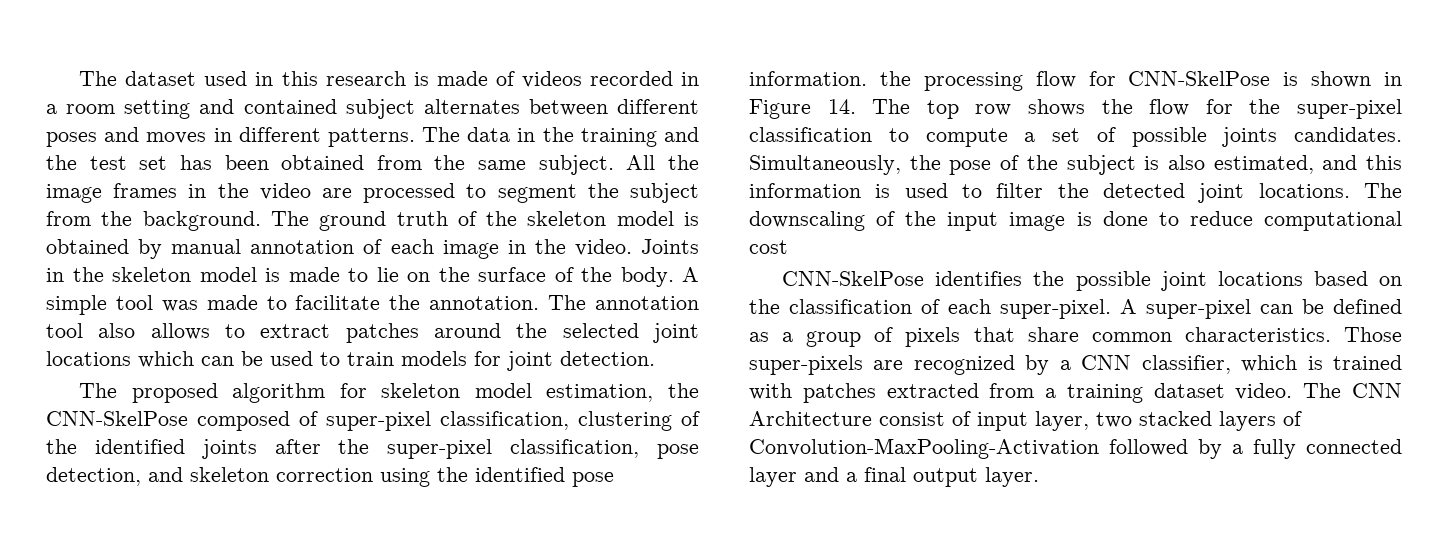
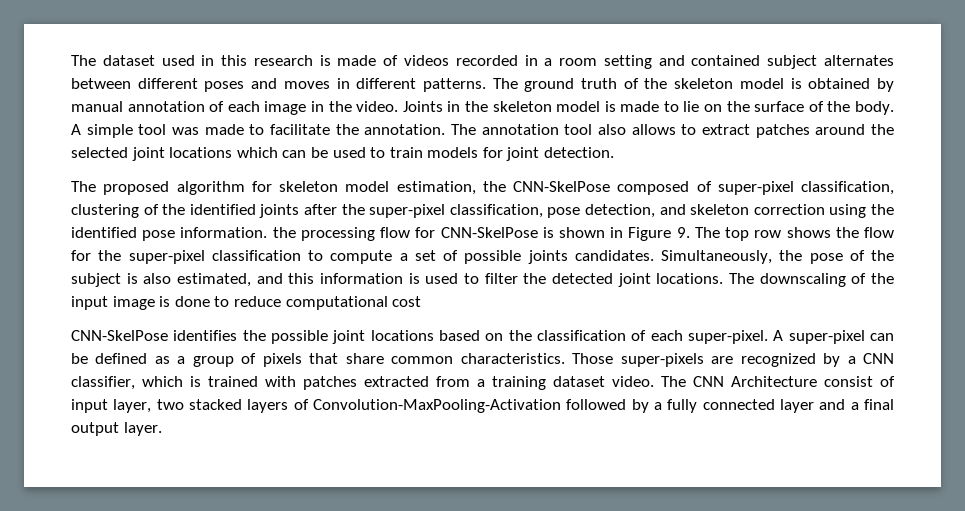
[467,127,699,147] [46,155,699,175] [46,183,699,203] [46,211,309,231] data in the training and the test set has been obtained from the same subject. All the image frames in the video are processed to segment the subject from the background. The -> (518, 83) none
[827,99,856,114] 14. -> [676,227,690,238] 9.

